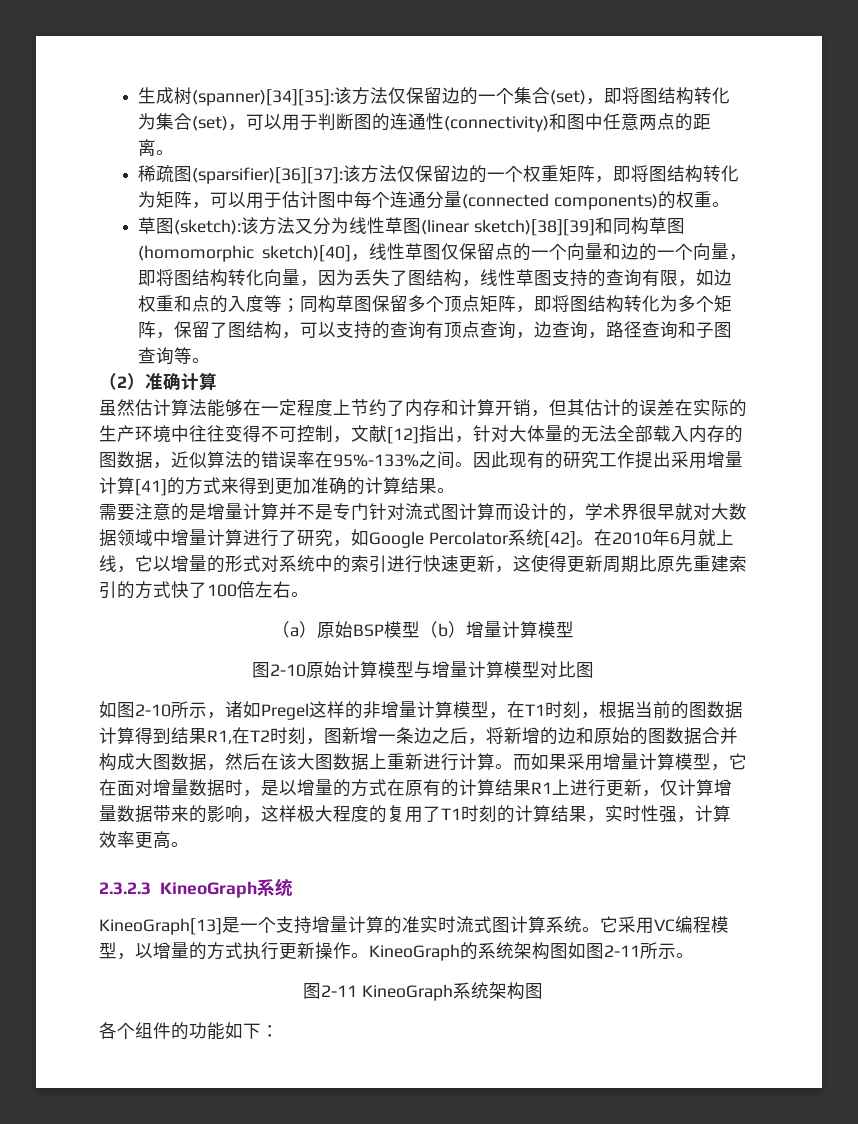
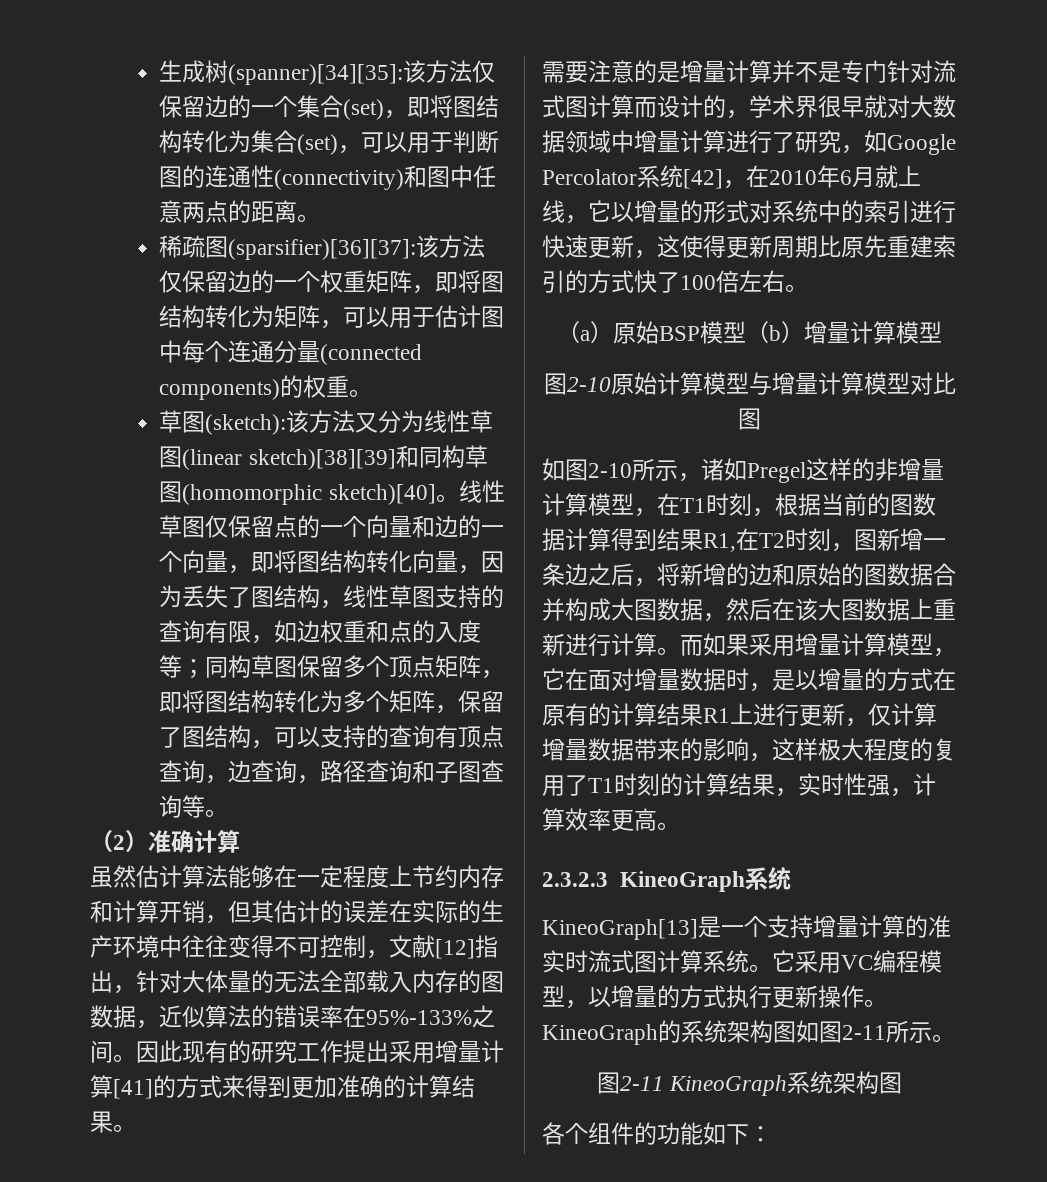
[350,254,369,261] ， -> [436,494,459,502] 。
[387,400,405,416] 了 -> (458, 876) none
[575,540,594,545] 。 -> [723,180,746,189] ，

